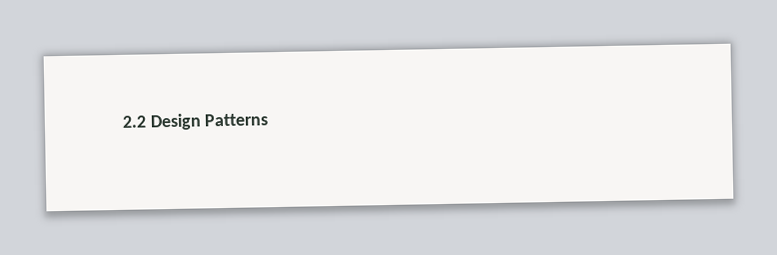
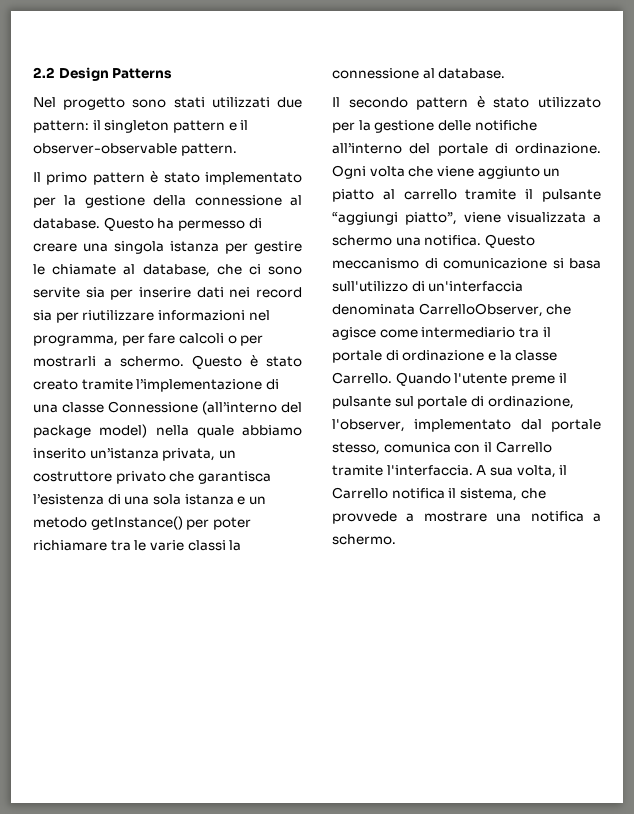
(269, 120) none -> [33,97,302,110] [33,120,249,133] [33,143,237,156] [33,171,302,185] [33,195,302,208] [33,217,262,231] [33,241,302,254] [33,264,302,277] [33,287,302,300] [33,310,270,323] [33,333,264,346] [33,355,302,369] [33,379,279,392] [33,401,302,415] [33,424,302,438] [33,448,236,461] [33,471,271,484] [33,494,266,505] [33,516,251,530] [33,540,242,551] [332,68,506,79] [332,96,601,110] [332,120,537,133] [332,143,601,156] [332,165,561,179] [332,189,601,202] [332,212,601,225] [332,234,535,248] [332,258,601,269] [332,281,524,292] [332,303,572,317] [332,327,551,340] [332,350,558,363] [332,372,567,386] [332,396,574,409] [332,419,601,432] [332,441,552,455] [332,465,568,478] [332,487,546,501] [332,511,601,524] [332,534,396,545] // Nel progetto sono stati utilizzati due pattern: il singleton pattern e il observer-observable pattern. // Il primo pattern è stato implementato per la gestione della connessione al database. Questo ha permesso di creare una singola istanza per gestire le chiamate al database, che ci sono servite sia per inserire dati nei record sia per riutilizzare informazioni nel programma, per fare calcoli o per mostrarli a schermo. Questo è stato creato tramite l’implementazione di una classe Connessione (all’interno del package model) nella quale abbiamo inserito un’istanza privata, un costruttore privato che garantisca l’esistenza di una sola istanza e un metodo getInstance() per poter richiamare tra le varie classi la connessione al database. // Il secondo pattern è stato utilizzato per la gestione delle notifiche all’interno del portale di ordinazione. Ogni volta che viene aggiunto un piatto al carrello tramite il pulsante “aggiungi piatto”, viene visualizzata a schermo una notifica. Questo meccanismo di comunicazione si basa sull'utilizzo di un'interfaccia denominata CarrelloObserver, che agisce come intermediario tra il portale di ordinazione e la classe Carrello. Quando l'utente preme il pulsante sul portale di ordinazione, l'observer, implementato dal portale stesso, comunica con il Carrello tramite l'interfaccia. A sua volta, il Carrello notifica il sistema, che provvede a mostrare una notifica a schermo.

